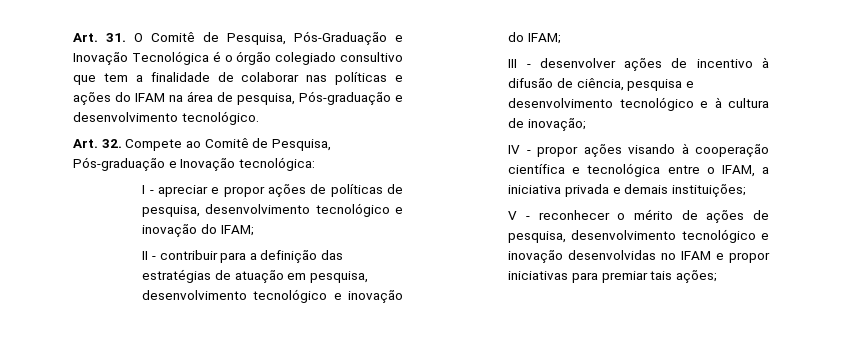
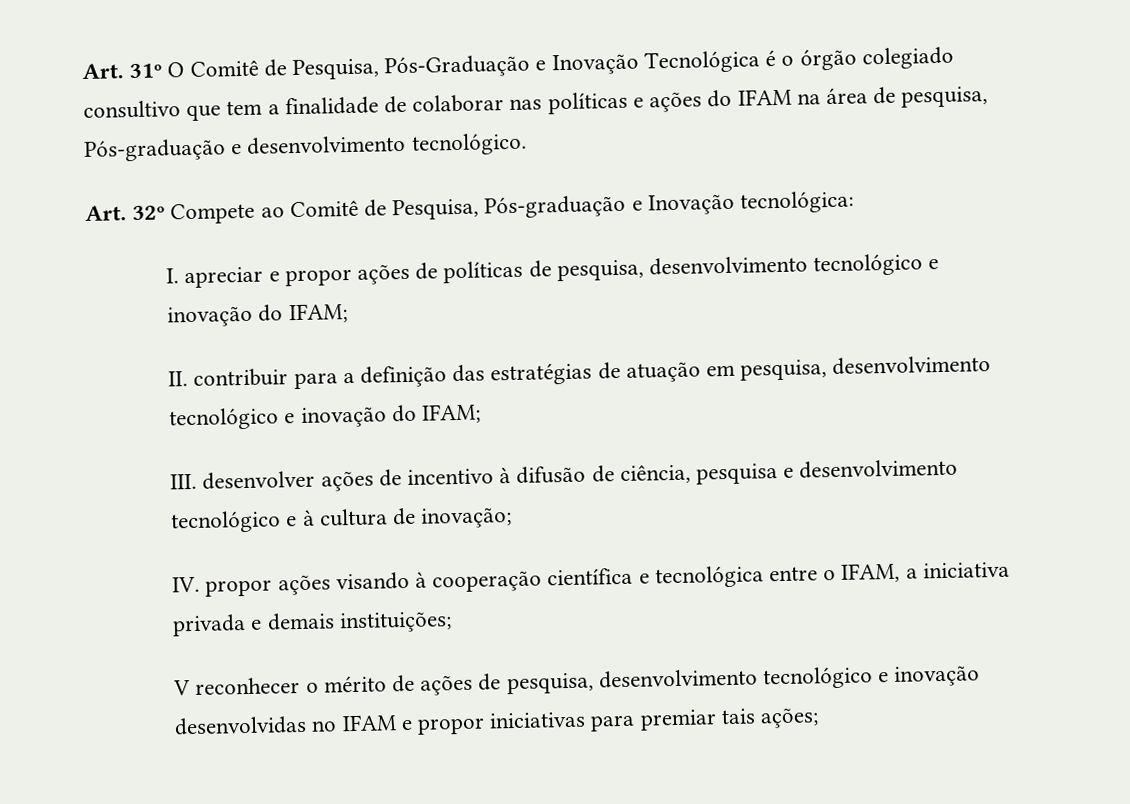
[73,33,126,42] Art. 31. -> [82,63,163,79] Art. 31º
[101,139,122,148] 32. -> [132,205,166,221] 32º
[142,185,154,194] I - -> [166,268,180,284] I.
[142,251,156,260] II - -> [168,371,189,387] II.
[508,59,531,68] III - -> [170,473,198,490] III.
[508,145,531,154] IV - -> [172,576,201,593] IV.
[525,216,530,220] - -> (191, 688) none

